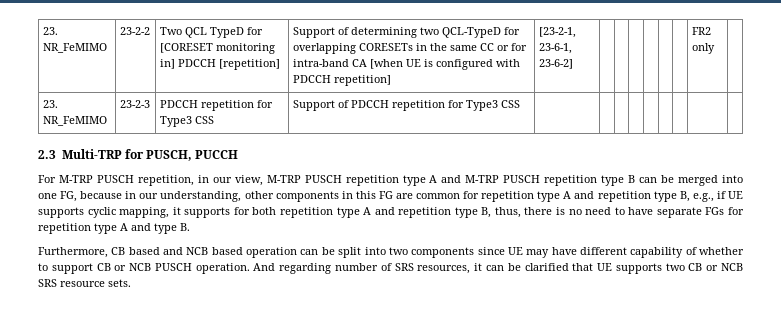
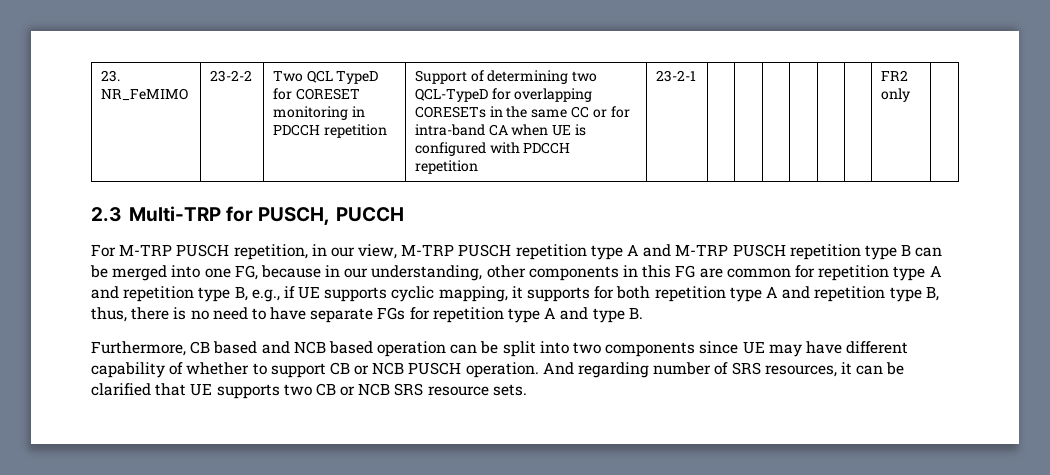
[159,43,275,54] [159,59,280,70] [CORESET monitoring in] PDCCH [repetition] -> [295,88,360,100] [272,106,365,120] [272,124,387,138] CORESET monitoring in PDCCH repetition
[369,59,403,69] [when -> [511,124,549,136] when
[333,75,391,86] [538,27,576,38] [538,43,572,54] [538,59,573,69] [691,27,711,35] [691,43,715,54] [42,100,58,108] [42,116,107,126] [119,100,150,108] [159,100,273,111] [159,116,214,127] [292,100,520,111] repetition] | [23-2-1, 23-6-1, 23-6-2] | | | | | | | FR2 only | // 23. NR_FeMIMO | 23-2-3 | PDCCH repetition for Type3 CSS | Support of PDCCH repetition for Type3 CSS | | | | | | | | -> [414,160,478,174] [655,70,696,82] [880,70,908,81] [880,88,910,102] repetition | 23-2-1 | | | | | | | FR2 only

